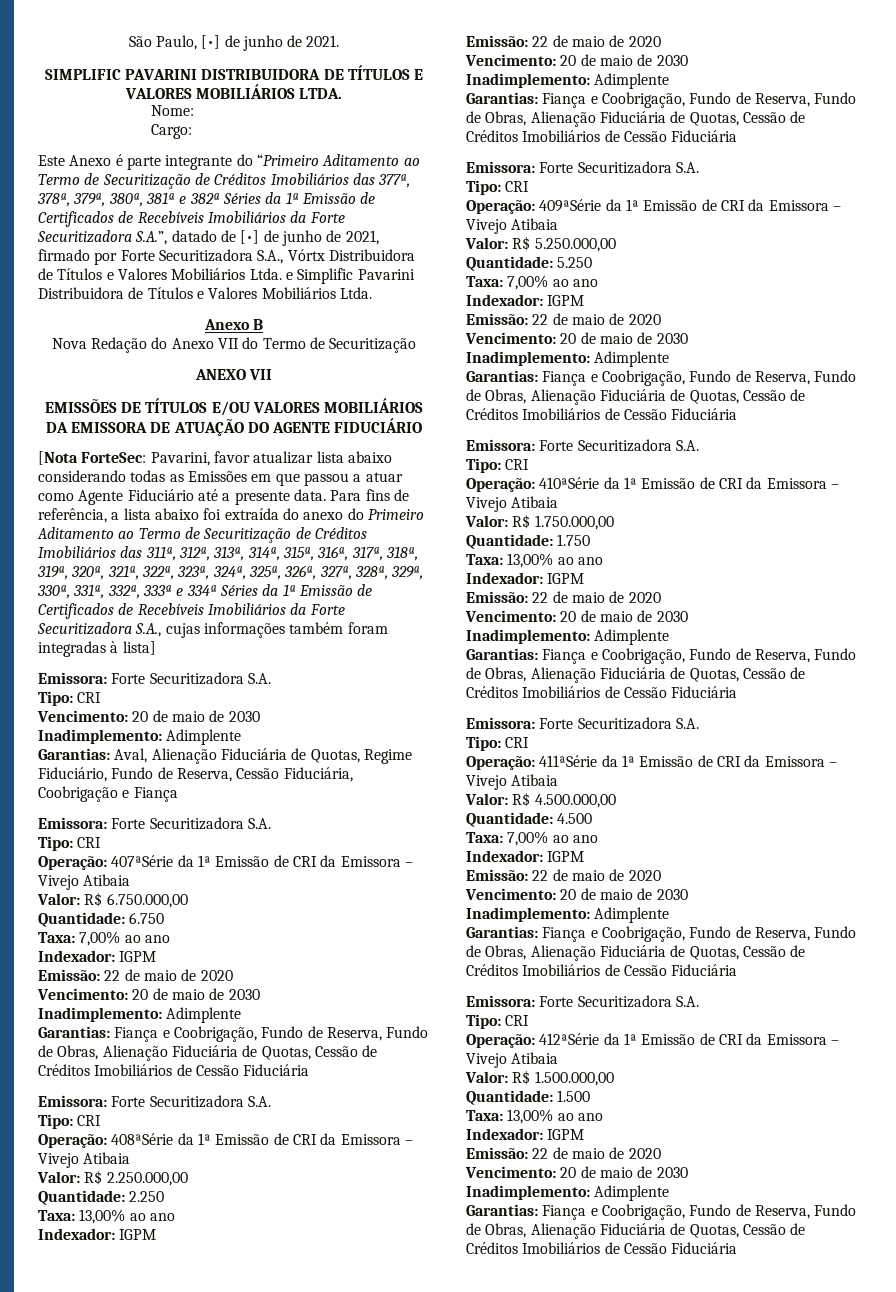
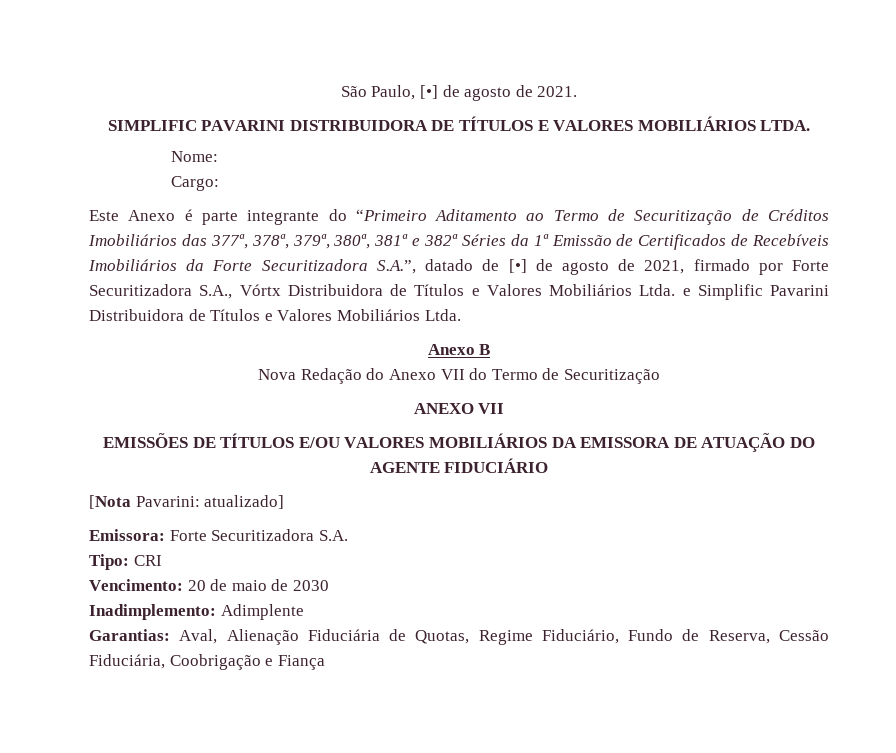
[242,35,283,51] junho -> [464,87,512,101] agosto
[281,230,322,246] junho -> [561,261,609,275] agosto
[81,451,392,466] [38,470,403,486] [38,489,409,505] [38,508,424,523] [37,527,367,543] [38,546,418,561] [37,565,424,580] [37,584,373,599] [38,603,345,619] [37,622,388,638] [38,641,156,657] ForteSec: Pavarini, favor atualizar lista abaixo considerando todas as Emissões em que passou a atuar como Agente Fiduciário até a presente data. Para fins de referência, a lista abaixo foi extraída do anexo do Primeiro Aditamento ao Termo de Securitização de Créditos Imobiliários das 311ª, 312ª, 313ª, 314ª, 315ª, 316ª, 317ª, 318ª, 319ª, 320ª, 321ª, 322ª, 323ª, 324ª, 325ª, 326ª, 327ª, 328ª, 329ª, 330ª, 331ª, 332ª, 333ª e 334ª Séries da 1ª Emissão de Certificados de Recebíveis Imobiliários da Forte Securitizadora S.A., cujas informações também foram integradas à lista] -> [135,495,285,509] Pavarini: atualizado]
[38,817,271,830] [38,836,102,851] [38,855,413,870] [38,874,131,890] [37,892,188,908] [38,912,165,927] [38,931,170,946] [38,950,157,962] [38,969,233,981] [37,988,260,1000] [38,1007,242,1023] [38,1026,429,1042] [38,1045,378,1061] [38,1064,310,1076] [38,1095,271,1108] [38,1114,102,1129] [38,1133,413,1148] [38,1152,131,1168] [37,1170,188,1186] [38,1190,165,1205] [38,1209,175,1224] [38,1228,157,1240] [466,35,661,47] [465,54,688,66] [466,73,670,89] [466,92,857,108] [466,111,806,127] [466,130,738,142] [466,161,699,174] [466,180,530,195] [466,199,841,214] [466,218,559,234] [465,236,616,252] [466,256,593,271] [466,275,598,290] [466,294,585,306] [466,313,661,325] [465,332,688,344] [466,351,670,367] [466,370,857,386] [466,389,806,405] [466,408,738,420] [466,439,699,452] [466,458,530,473] [466,477,839,492] [466,496,559,512] [465,514,614,530] [466,534,591,549] [466,553,603,568] [466,572,585,584] [466,591,661,603] [465,610,688,622] [466,629,670,645] [466,648,857,664] [466,667,806,683] [466,686,738,698] [466,717,699,730] [466,736,530,751] [466,755,837,770] [466,774,559,790] [465,792,616,808] [466,812,593,827] [466,831,598,846] [466,850,585,862] [466,869,661,881] [465,888,688,900] [466,907,670,923] [466,926,857,942] [466,945,806,961] [466,964,738,976] [466,995,699,1008] [466,1014,530,1029] [466,1033,839,1048] [466,1052,559,1068] [465,1070,614,1086] [466,1090,591,1105] [466,1109,603,1124] [466,1128,585,1140] [466,1147,661,1159] [465,1166,688,1178] [466,1185,670,1201] [466,1204,857,1220] [466,1223,806,1239] [466,1242,738,1254] // Emissora: Forte Securitizadora S.A. // Tipo: CRI // Operação: 407ªSérie da 1ª Emissão de CRI da Emissora – Vivejo Atibaia // Valor: R$ 6.750.000,00 // Quantidade: 6.750 // Taxa: 7,00% ao ano // Indexador: IGPM // Emissão: 22 de maio de 2020 // Vencimento: 20 de maio de 2030 // Inadimplemento: Adimplente // Garantias: Fiança e Coobrigação, Fundo de Reserva, Fundo de Obras, Alienação Fiduciária de Quotas, Cessão de Créditos Imobiliários de Cessão Fiduciária // Emissora: Forte Securitizadora S.A. // Tipo: CRI // Operação: 408ªSérie da 1ª Emissão de CRI da Emissora – Vivejo Atibaia // Valor: R$ 2.250.000,00 // Quantidade: 2.250 // Taxa: 13,00% ao ano // Indexador: IGPM // Emissão: 22 de maio de 2020 // Vencimento: 20 de maio de 2030 // Inadimplemento: Adimplente // Garantias: Fiança e Coobrigação, Fundo de Reserva, Fundo de Obras, Alienação Fiduciária de Quotas, Cessão de Créditos Imobiliários de Cessão Fiduciária // Emissora: Forte Securitizadora S.A. // Tipo: CRI // Operação: 409ªSérie da 1ª Emissão de CRI da Emissora – Vivejo Atibaia // Valor: R$ 5.250.000,00 // Quantidade: 5.250 // Taxa: 7,00% ao ano // Indexador: IGPM // Emissão: 22 de maio de 2020 // Vencimento: 20 de maio de 2030 // Inadimplemento: Adimplente // Garantias: Fiança e Coobrigação, Fundo de Reserva, Fundo de Obras, Alienação Fiduciária de Quotas, Cessão de Créditos Imobiliários de Cessão Fiduciária // Emissora: Forte Securitizadora S.A. // Tipo: CRI // Operação: 410ªSérie da 1ª Emissão de CRI da Emissora – Vivejo Atibaia // Valor: R$ 1.750.000,00 // Quantidade: 1.750 // Taxa: 13,00% ao ano // Indexador: IGPM // Emissão: 22 de maio de 2020 // Vencimento: 20 de maio de 2030 // Inadimplemento: Adimplente // Garantias: Fiança e Coobrigação, Fundo de Reserva, Fundo de Obras, Alienação Fiduciária de Quotas, Cessão de Créditos Imobiliários de Cessão Fiduciária // Emissora: Forte Securitizadora S.A. // Tipo: CRI // Operação: 411ªSérie da 1ª Emissão de CRI da Emissora – Vivejo Atibaia // Valor: R$ 4.500.000,00 // Quantidade: 4.500 // Taxa: 7,00% ao ano // Indexador: IGPM // Emissão: 22 de maio de 2020 // Vencimento: 20 de maio de 2030 // Inadimplemento: Adimplente // Garantias: Fiança e Coobrigação, Fundo de Reserva, Fundo de Obras, Alienação Fiduciária de Quotas, Cessão de Créditos Imobiliários de Cessão Fiduciária // Emissora: Forte Securitizadora S.A. // Tipo: CRI // Operação: 412ªSérie da 1ª Emissão de CRI da Emissora – Vivejo Atibaia // Valor: R$ 1.500.000,00 // Quantidade: 1.500 // Taxa: 13,00% ao ano // Indexador: IGPM // Emissão: 22 de maio de 2020 // Vencimento: 20 de maio de 2030 // Inadimplemento: Adimplente // Garantias: Fiança e Coobrigação, Fundo de Reserva, Fundo de Obras, Alienação Fiduciária de Quotas, Cessão de Créditos Imobiliários de Cessão Fiduciária -> (325, 662) none

